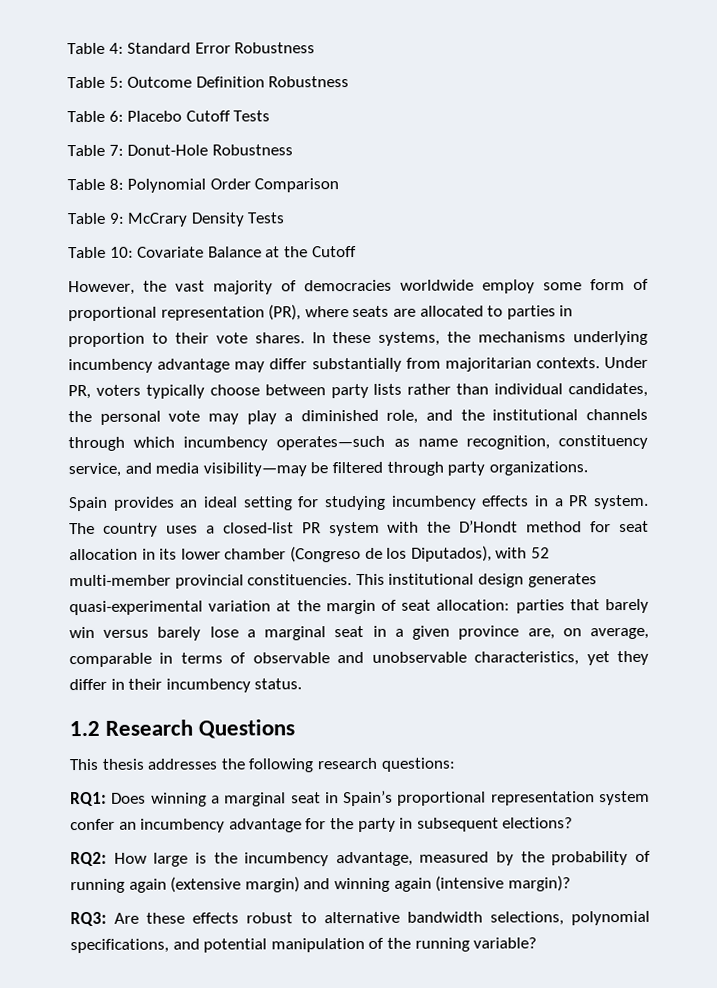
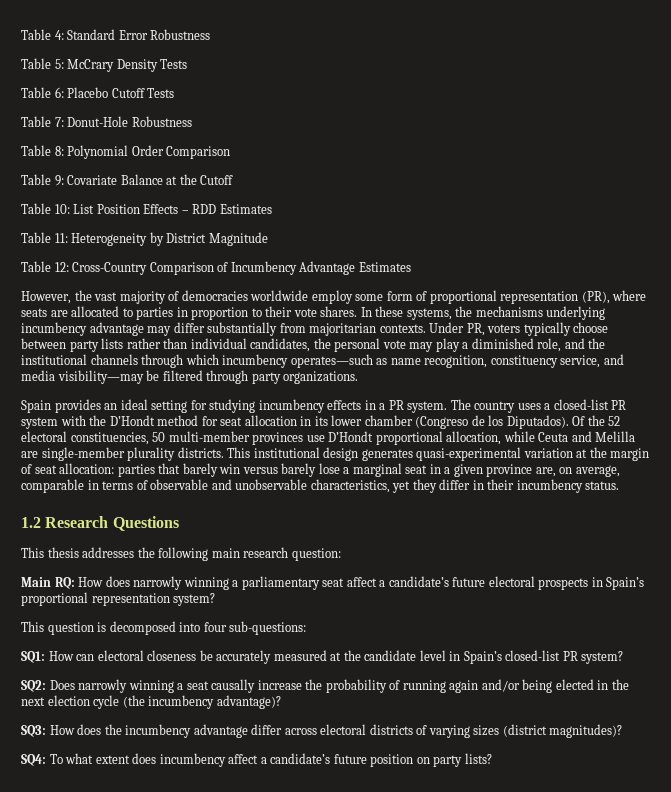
[127,76,350,88] Outcome Definition Robustness -> [67,59,188,72] McCrary Density Tests
[127,212,286,227] [68,246,134,259] McCrary Density Tests // Table 10: -> (64, 180) none
(357, 252) none -> [21,203,272,214] [21,232,268,246] [21,261,411,275] // Table 10: List Position Effects – RDD Estimates // Table 11: Heterogeneity by District Magnitude // Table 12: Cross-Country Comparison of Incumbency Advantage Estimates
[410,545,550,562] [69,574,353,589] Diputados), with 52 multi-member provincial constituencies. -> [506,415,621,429] [21,431,636,445] [21,447,224,461] Diputados). Of the 52 electoral constituencies, 50 multi-member provinces use D’Hondt proportional allocation, while Ceuta and Melilla are single-member plurality districts.
[316,757,456,772] [70,790,650,807] [70,817,574,833] [70,851,515,867] research questions: // RQ1: Does winning a marginal seat in Spain’s proportional representation system confer an incumbency advantage for the party in subsequent elections? // RQ2: How large is the incumbency advantage, measured by -> [211,547,341,561] [21,576,645,590] [21,592,216,606] [21,621,307,635] [21,650,624,664] [21,679,302,693] main research question: // Main RQ: How does narrowly winning a parliamentary seat affect a candidate’s future electoral prospects in Spain’s proportional representation system? // This question is decomposed into four sub-questions: // SQ1: How can electoral closeness be accurately measured at the candidate level in Spain’s closed-list PR system? // SQ2: Does narrowly winning a seat causally increase
[170,875,571,893] [70,910,650,927] [70,937,538,954] (extensive margin) and winning again (intensive margin)? // RQ3: Are these effects robust to alternative bandwidth selections, polynomial specifications, and potential manipulation of the running variable? -> [481,679,629,693] [21,695,281,709] [21,724,623,738] [21,753,492,767] and/or being elected in the next election cycle (the incumbency advantage)? // SQ3: How does the incumbency advantage differ across electoral districts of varying sizes (district magnitudes)? // SQ4: To what extent does incumbency affect a candidate’s future position on party lists?

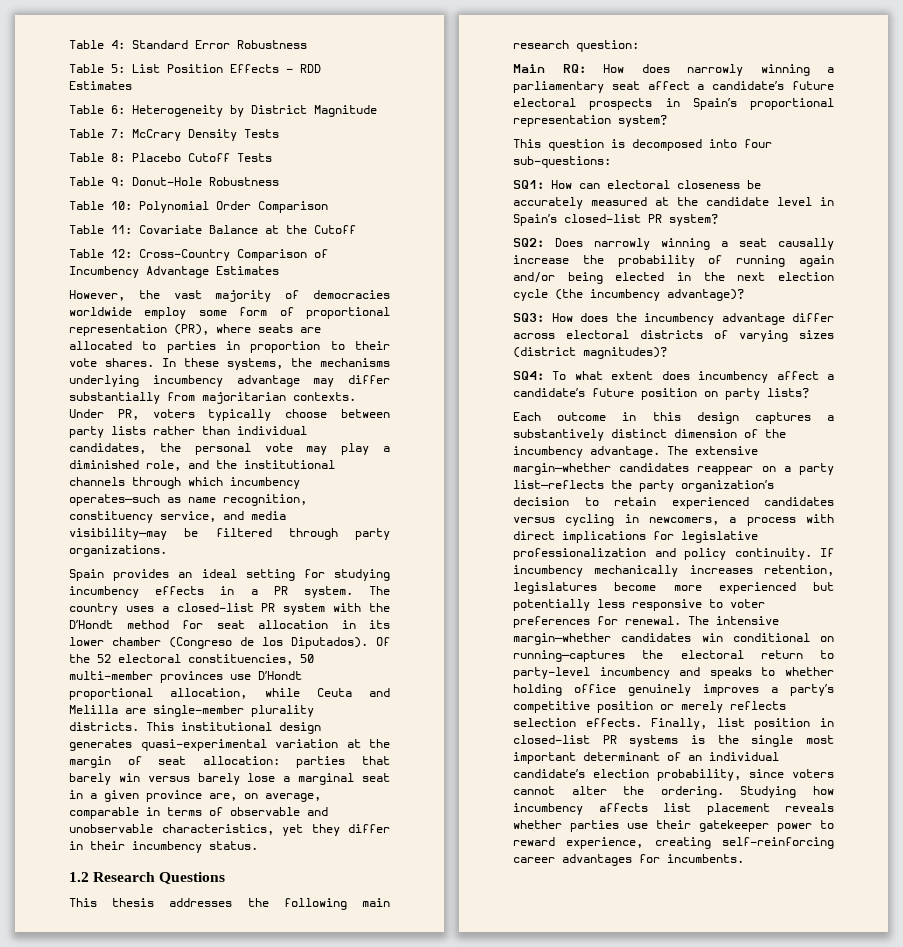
[67,59,188,72] [21,87,175,98] [21,116,192,127] [21,145,231,159] [21,174,234,186] [21,203,70,214] McCrary Density Tests // Table 6: Placebo Cutoff Tests // Table 7: Donut-Hole Robustness // Table 8: Polynomial Order Comparison // Table 9: Covariate Balance at the Cutoff // Table 10: -> (125, 68) none
[54,233,68,243] 11: -> [111,105,125,114] 6:
(268, 239) none -> [69,129,279,141] [69,153,272,162] [69,177,279,186] [69,201,328,213] [69,225,356,234] // Table 7: McCrary Density Tests // Table 8: Placebo Cutoff Tests // Table 9: Donut-Hole Robustness // Table 10: Polynomial Order Comparison // Table 11: Covariate Balance at the Cutoff
(492, 758) none -> [513,412,834,424] [513,429,786,441] [513,446,758,458] [513,463,834,475] [513,480,774,492] [513,497,834,509] [513,514,834,526] [513,531,758,543] [513,548,834,560] [513,565,834,577] [513,582,834,594] [513,599,765,611] [513,616,779,628] [513,633,834,645] [513,650,834,662] [513,667,834,679] [513,684,834,696] [513,701,786,713] [513,718,834,730] [513,735,834,747] [513,752,779,764] [513,769,834,781] [513,786,834,798] [513,803,834,815] [513,820,834,832] [513,837,834,849] [513,854,744,866] // Each outcome in this design captures a substantively distinct dimension of the incumbency advantage. The extensive margin—whether candidates reappear on a party list—reflects the party organization’s decision to retain experienced candidates versus cycling in newcomers, a process with direct implications for legislative professionalization and policy continuity. If incumbency mechanically increases retention, legislatures become more experienced but potentially less responsive to voter preferences for renewal. The intensive margin—whether candidates win conditional on running—captures the electoral return to party-level incumbency and speaks to whether holding office genuinely improves a party’s competitive position or merely reflects selection effects. Finally, list position in closed-list PR systems is the single most important determinant of an individual candidate’s election probability, since voters cannot alter the ordering. Studying how incumbency affects list placement reveals whether parties use their gatekeeper power to reward experience, creating self-reinforcing career advantages for incumbents.

